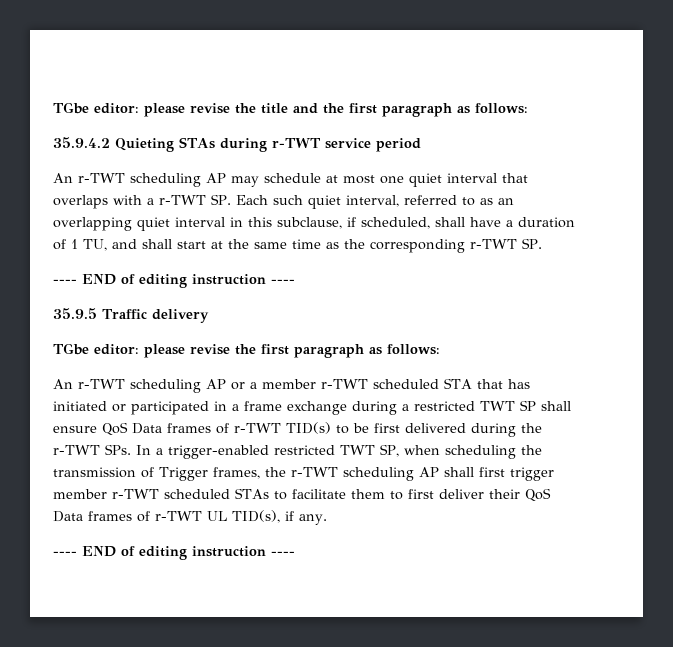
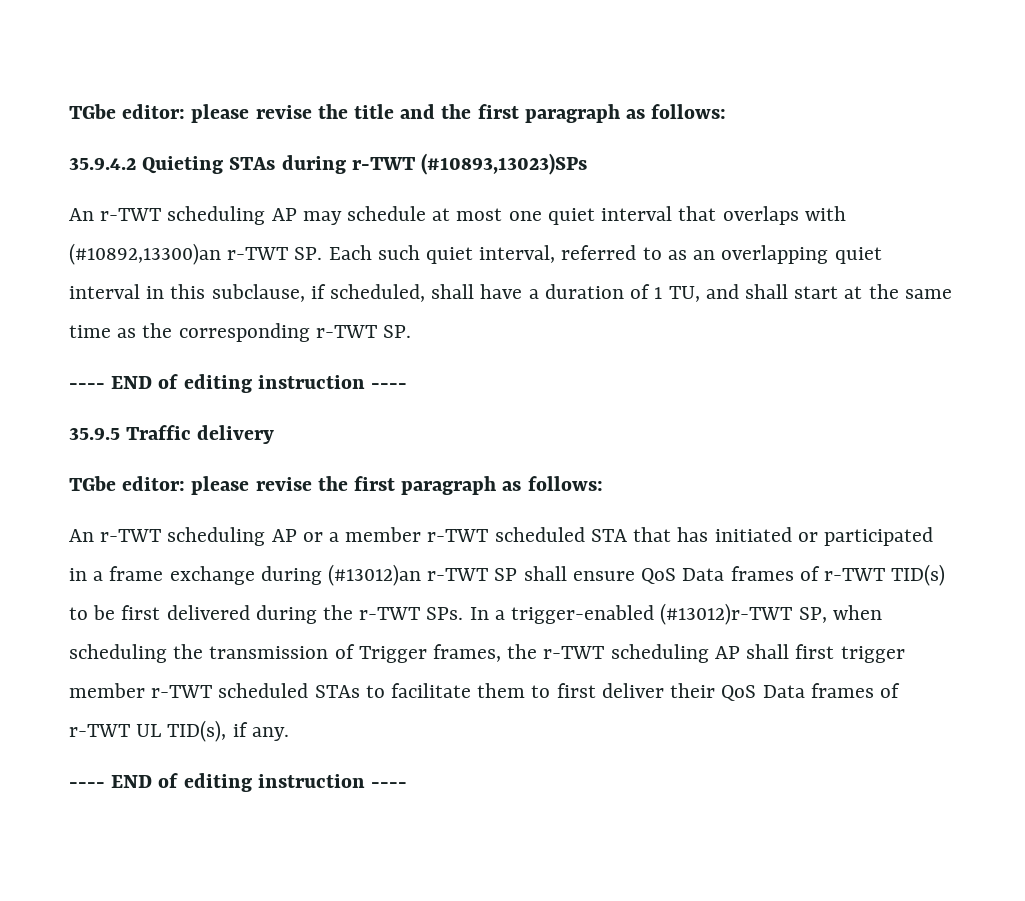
[324,138,421,152] service period -> [421,153,588,175] (#10893,13023)SPs
[147,198,154,205] a -> [69,243,221,265] (#10892,13300)an
[402,401,515,411] a restricted TWT -> [328,564,489,586] (#13012)an r-TWT
[274,445,375,455] restricted TWT -> [660,603,793,625] (#13012)r-TWT

